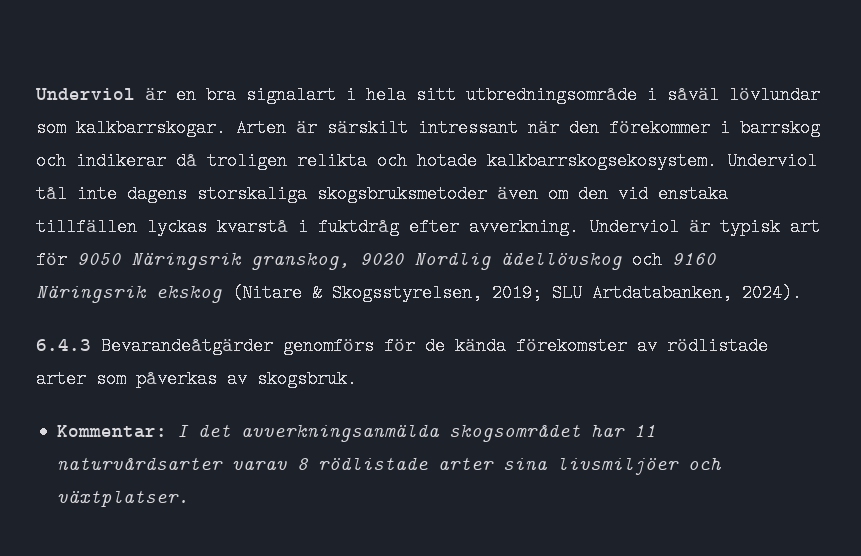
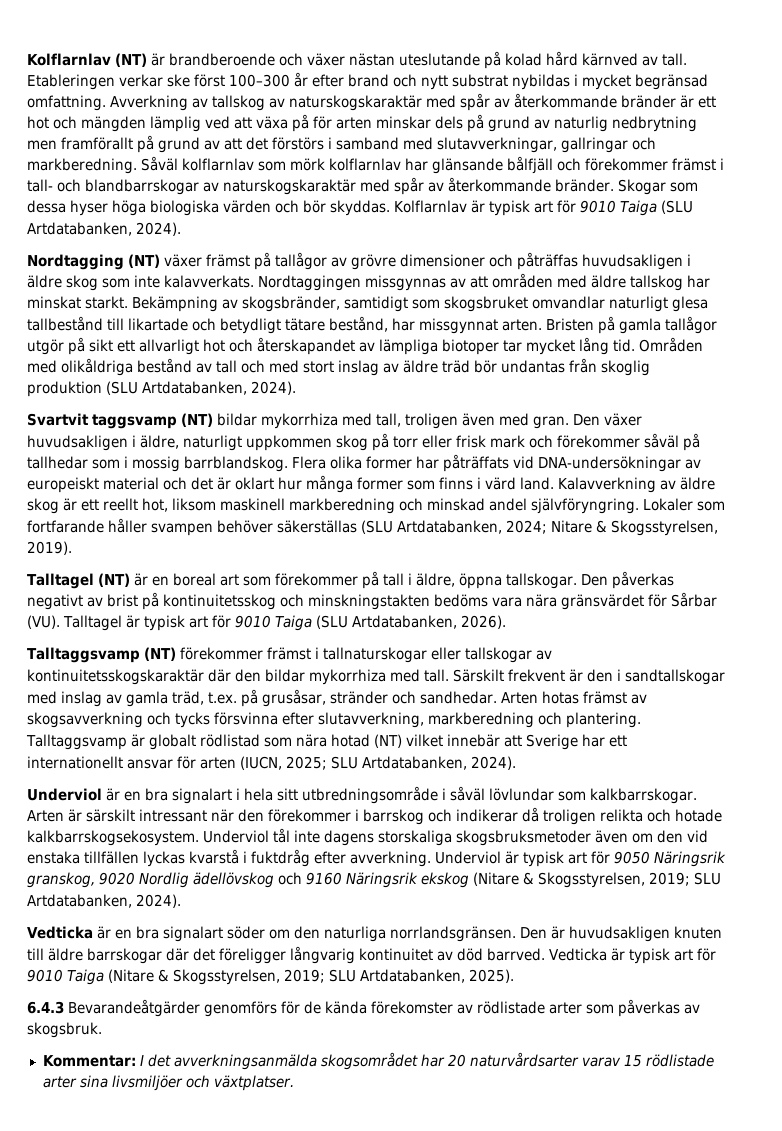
(35, 94) none -> [27,51,687,69] [27,72,708,90] [27,93,716,111] [27,114,697,132] [27,135,656,153] [27,156,724,174] [27,177,698,195] [27,200,693,216] [27,222,181,236] [27,252,691,270] [27,273,710,291] [27,296,708,312] [27,316,717,334] [27,337,703,355] [27,358,650,376] [27,381,296,397] [27,413,642,429] [27,433,700,451] [27,454,701,472] [27,475,715,493] [27,498,725,514] [27,518,718,536] [27,541,72,555] [27,571,674,589] [27,592,717,610] [27,615,506,631] [27,647,552,663] [27,669,725,685] [27,689,647,707] [27,712,641,728] [26,734,627,750] [27,756,516,770] Kolflarnlav (NT) är brandberoende och växer nästan uteslutande på kolad hård kärnved av tall. Etableringen verkar ske först 100–300 år efter brand och nytt substrat nybildas i mycket begränsad omfattning. Avverkning av tallskog av naturskogskaraktär med spår av återkommande bränder är ett hot och mängden lämplig ved att växa på för arten minskar dels på grund av naturlig nedbrytning men framförallt på grund av att det förstörs i samband med slutavverkningar, gallringar och markberedning. Såväl kolflarnlav som mörk kolflarnlav har glänsande bålfjäll och förekommer främst i tall- och blandbarrskogar av naturskogskaraktär med spår av återkommande bränder. Skogar som dessa hyser höga biologiska värden och bör skyddas. Kolflarnlav är typisk art för 9010 Taiga (SLU Artdatabanken, 2024). // Nordtagging (NT) växer främst på tallågor av grövre dimensioner och påträffas huvudsakligen i äldre skog som inte kalavverkats. Nordtaggingen missgynnas av att områden med äldre tallskog har minskat starkt. Bekämpning av skogsbränder, samtidigt som skogsbruket omvandlar naturligt glesa tallbestånd till likartade och betydligt tätare bestånd, har missgynnat arten. Bristen på gamla tallågor utgör på sikt ett allvarligt hot och återskapandet av lämpliga biotoper tar mycket lång tid. Områden med olikåldriga bestånd av tall och med stort inslag av äldre träd bör undantas från skoglig produktion (SLU Artdatabanken, 2024). // Svartvit taggsvamp (NT) bildar mykorrhiza med tall, troligen även med gran. Den växer huvudsakligen i äldre, naturligt uppkommen skog på torr eller frisk mark och förekommer såväl på tallhedar som i mossig barrblandskog. Flera olika former har påträffats vid DNA-undersökningar av europeiskt material och det är oklart hur många former som finns i värd land. Kalavverkning av äldre skog är ett reellt hot, liksom maskinell markberedning och minskad andel självföryngring. Lokaler som fortfarande håller svampen behöver säkerställas (SLU Artdatabanken, 2024; Nitare & Skogsstyrelsen, 2019). // Talltagel (NT) är en boreal art som förekommer på tall i äldre, öppna tallskogar. Den påverkas negativt av brist på kontinuitetsskog och minskningstakten bedöms vara nära gränsvärdet för Sårbar (VU). Talltagel är typisk art för 9010 Taiga (SLU Artdatabanken, 2026). // Talltaggsvamp (NT) förekommer främst i tallnaturskogar eller tallskogar av kontinuitetsskogskaraktär där den bildar mykorrhiza med tall. Särskilt frekvent är den i sandtallskogar med inslag av gamla träd, t.ex. på grusåsar, stränder och sandhedar. Arten hotas främst av skogsavverkning och tycks försvinna efter slutavverkning, markberedning och plantering. Talltaggsvamp är globalt rödlistad som nära hotad (NT) vilket innebär att Sverige har ett internationellt ansvar för arten (IUCN, 2025; SLU Artdatabanken, 2024). //
(802, 293) none -> [27,926,722,942] [27,946,716,964] [27,969,514,985] // Vedticka är en bra signalart söder om den naturliga norrlandsgränsen. Den är huvudsakligen knuten till äldre barrskogar där det föreligger långvarig kontinuitet av död barrved. Vedticka är typisk art för 9010 Taiga (Nitare & Skogsstyrelsen, 2019; SLU Artdatabanken, 2025).
[634,425,657,437] 11 -> [447,1054,466,1067] 20
[297,458,310,470] 8 -> [623,1055,642,1067] 15

